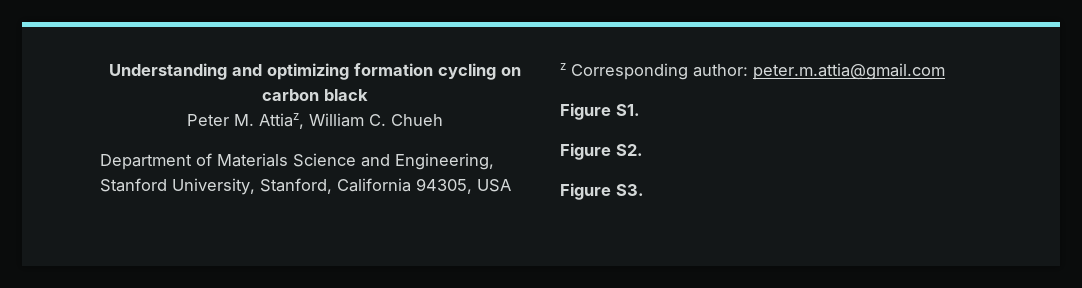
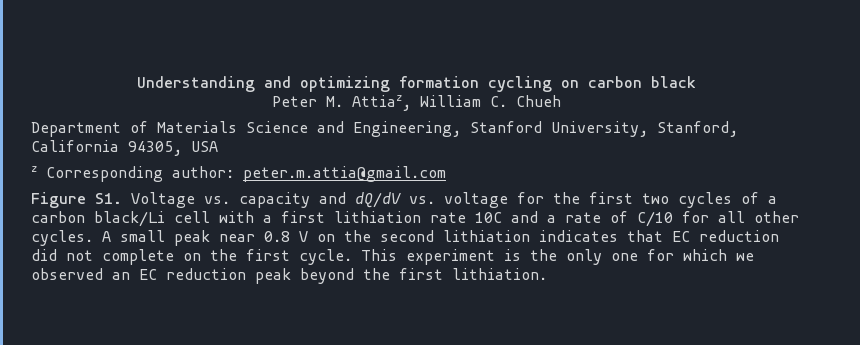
[560,143,643,160] [560,183,644,200] // Figure S2. // Figure S3. -> [131,192,777,208] [31,211,799,227] [31,230,779,246] [31,249,754,265] [31,268,547,284] Voltage vs. capacity and dQ/dV vs. voltage for the first two cycles of a carbon black/Li cell with a first lithiation rate 10C and a rate of C/10 for all other cycles. A small peak near 0.8 V on the second lithiation indicates that EC reduction did not complete on the first cycle. This experiment is the only one for which we observed an EC reduction peak beyond the first lithiation.

